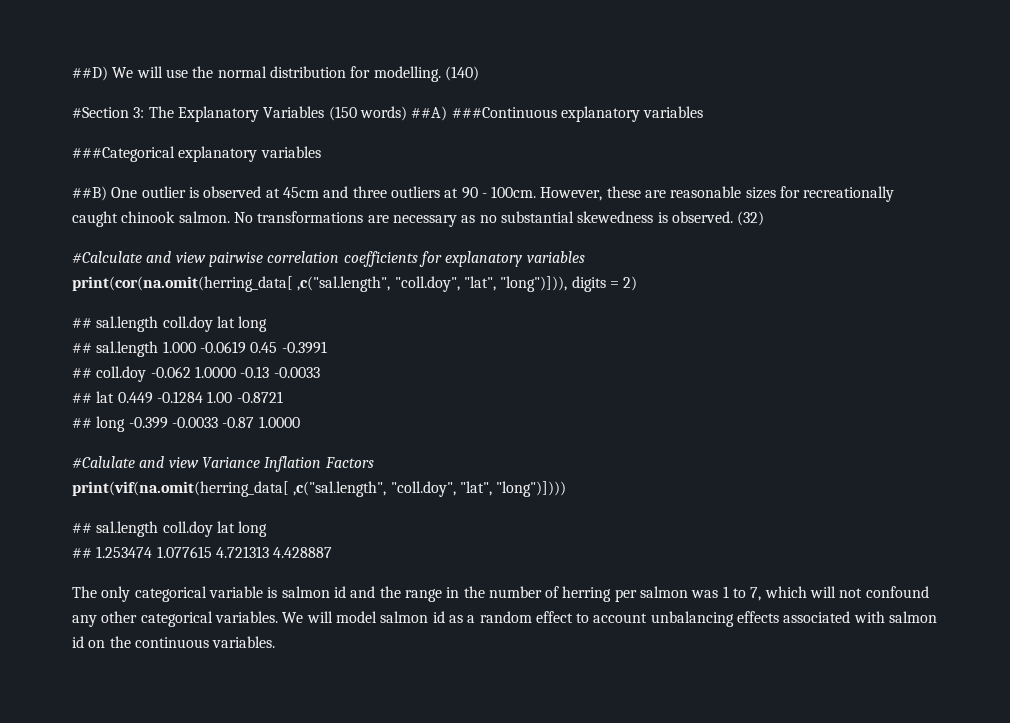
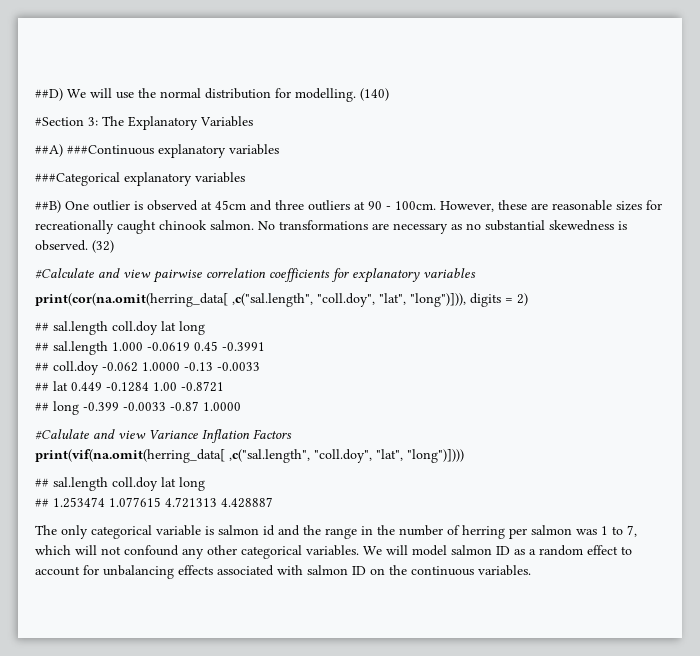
[328,106,407,121] (150 words) -> (253, 121) //
[432,611,445,623] id -> [496,546,510,555] ID
(648, 618) none -> [83,565,99,575] for
[72,636,84,648] id -> [352,566,366,575] ID

